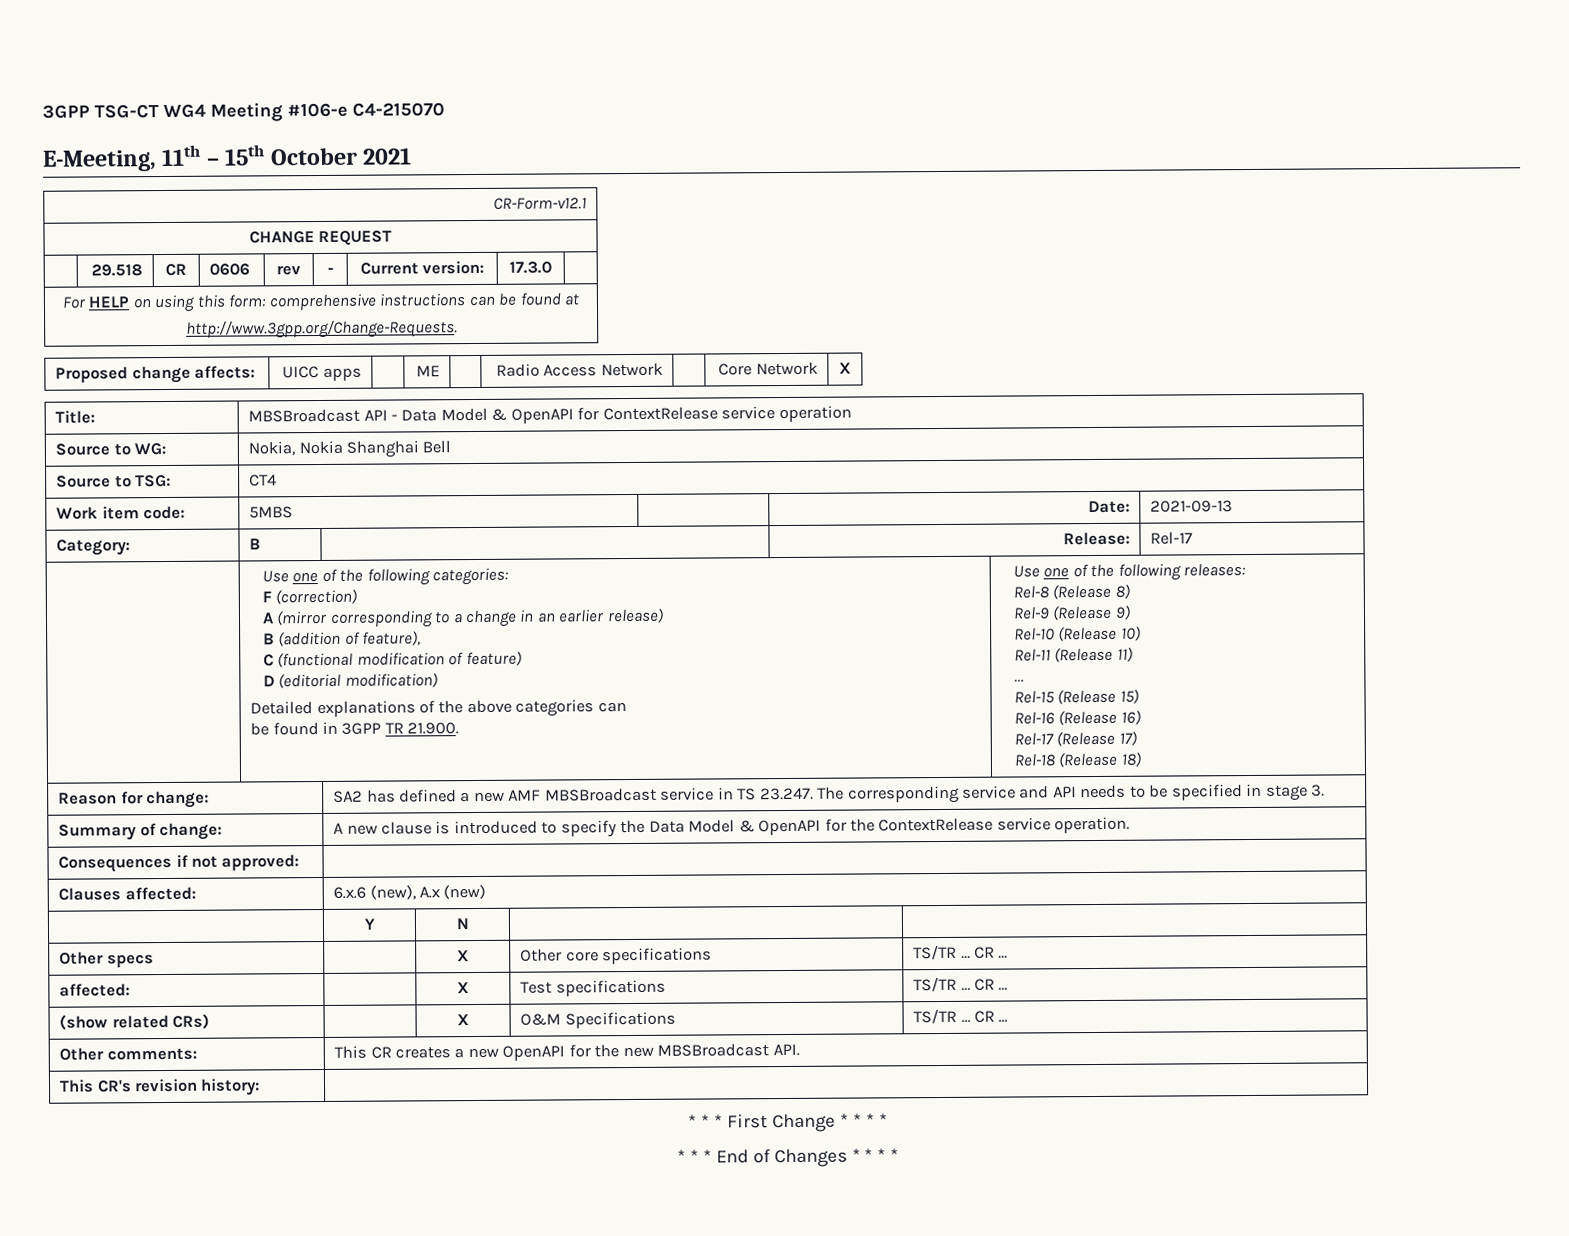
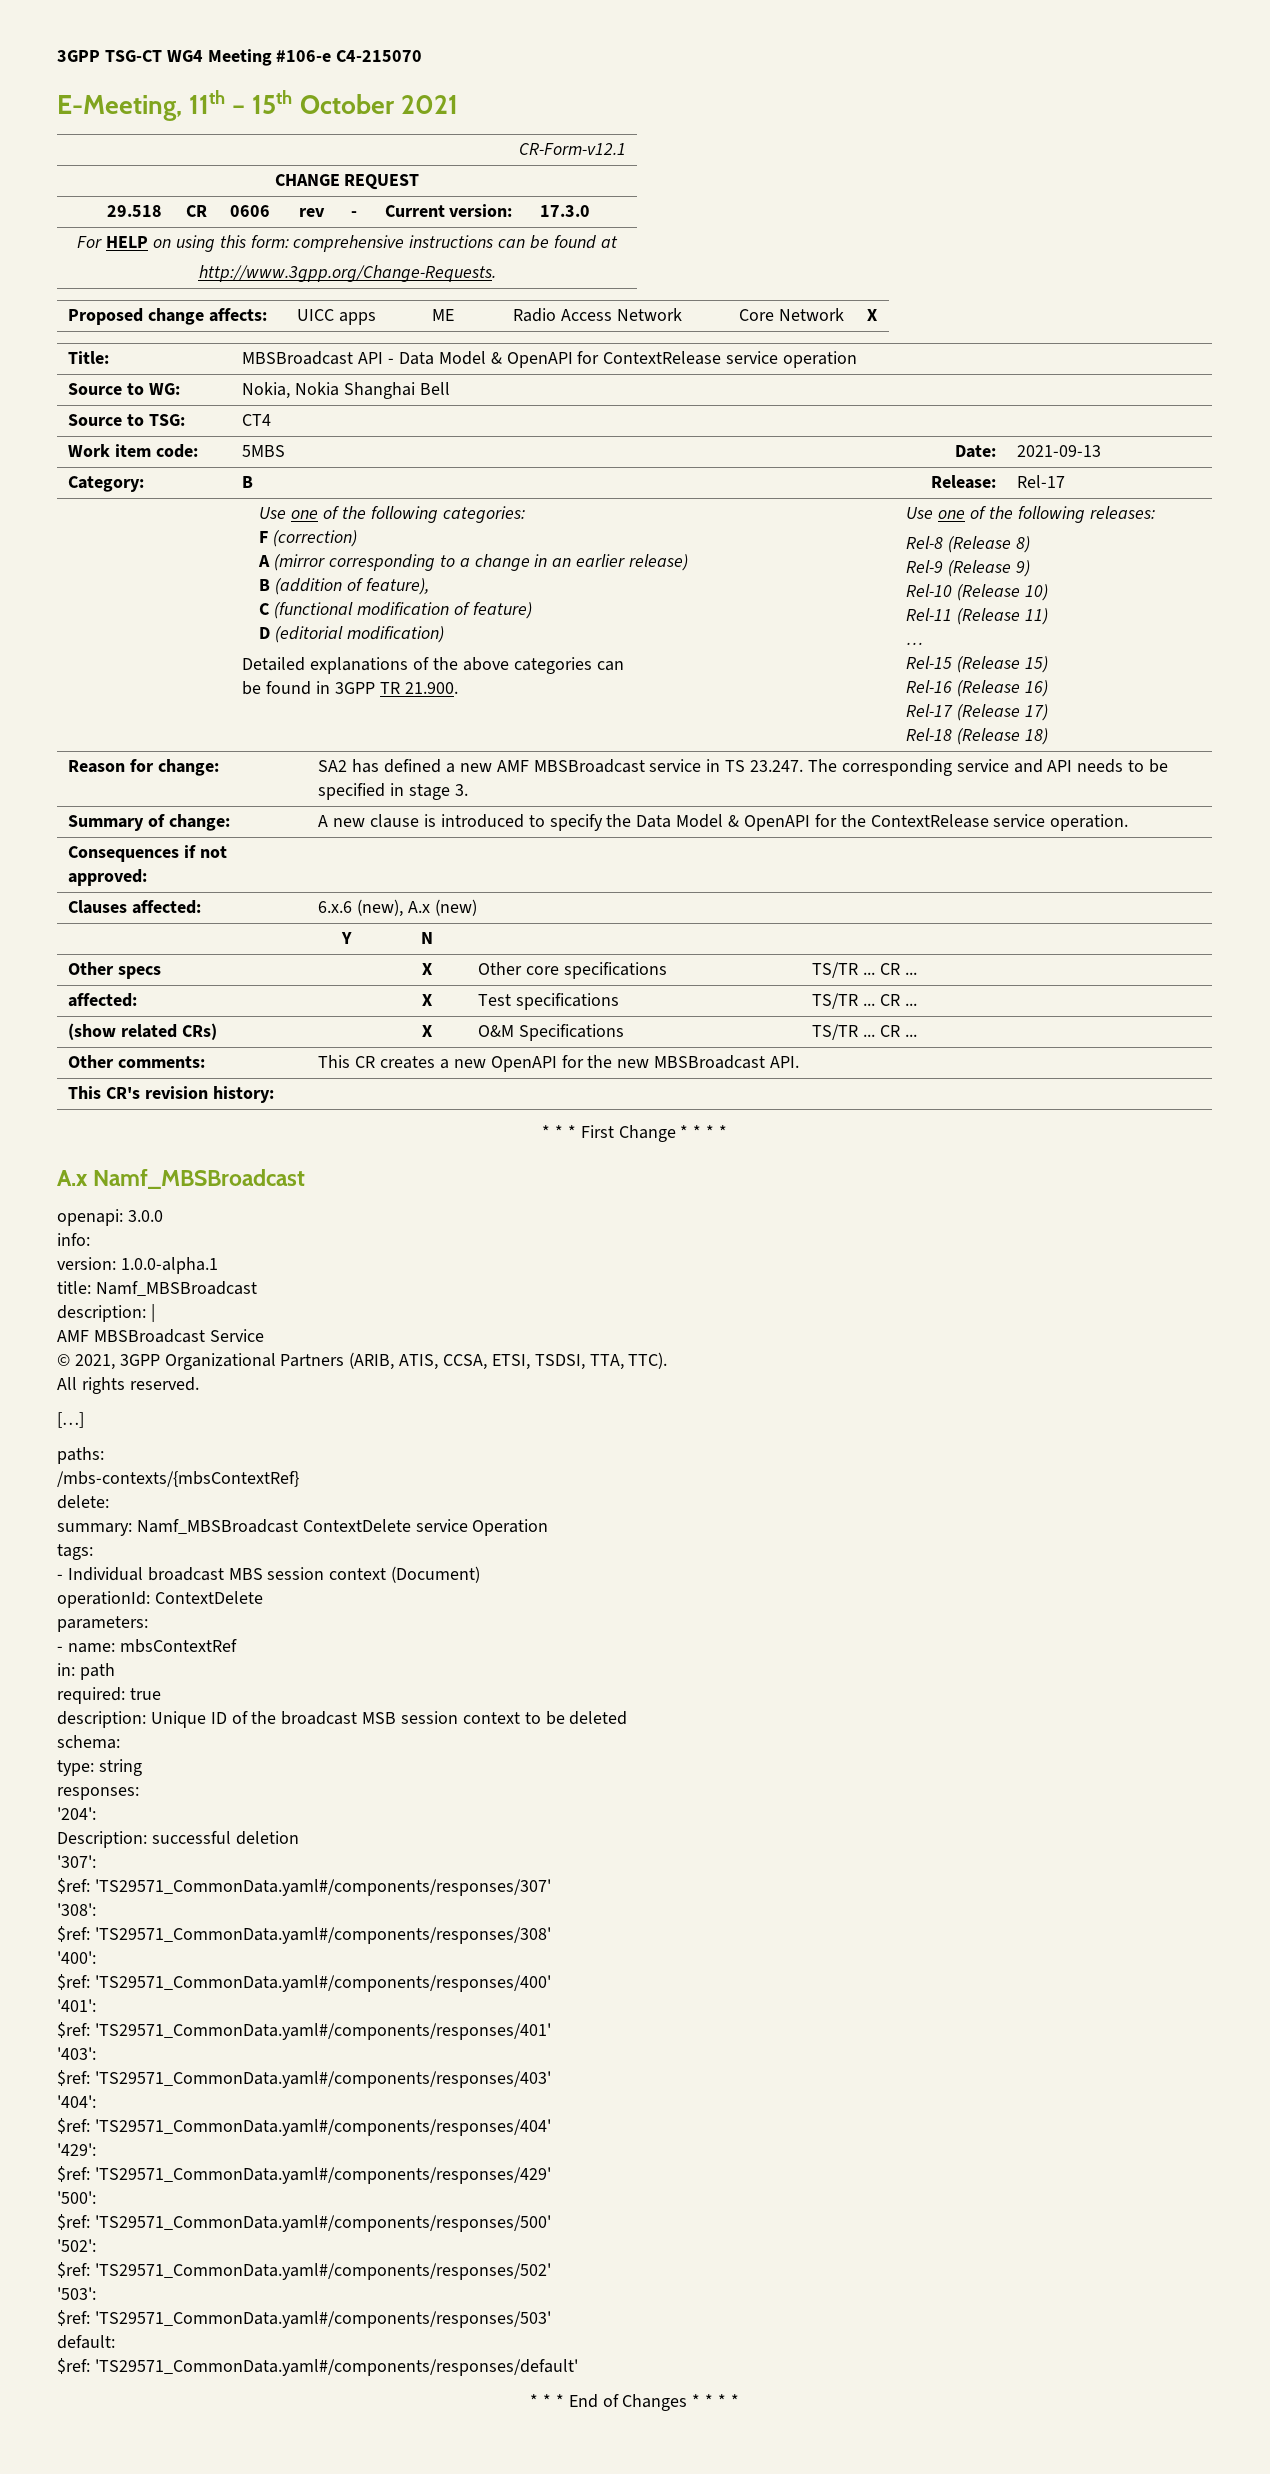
(888, 1120) none -> [57,1169,306,1189] [57,1209,163,1226] [57,1233,90,1246] [57,1257,218,1274] [57,1281,257,1296] [57,1304,155,1323] [57,1329,264,1343] [57,1352,668,1370] [57,1377,199,1394] [57,1412,84,1428] [57,1447,104,1464] [57,1471,299,1487] [57,1495,109,1509] [57,1519,549,1536] [57,1544,93,1560] [57,1566,481,1583] [57,1591,263,1608] [57,1616,148,1632] [57,1639,237,1653] [57,1663,115,1680] [57,1687,161,1704] [57,1711,628,1728] [57,1735,120,1749] [57,1759,142,1776] [57,1787,139,1800] [57,1807,96,1820] [57,1831,299,1848] [57,1855,96,1868] [57,1878,551,1896] [57,1903,96,1916] [57,1926,551,1944] [57,1951,96,1964] [57,1974,551,1992] [57,1999,96,2012] [57,2022,551,2040] [57,2047,96,2060] [57,2070,551,2088] [57,2095,96,2108] [57,2118,551,2136] [57,2143,96,2156] [57,2166,551,2184] [57,2191,96,2204] [57,2214,551,2232] [57,2239,96,2252] [57,2262,551,2280] [57,2287,96,2300] [57,2310,551,2328] [57,2335,115,2349] [57,2358,578,2376] // A.x Namf_MBSBroadcast // openapi: 3.0.0 // info: // version: 1.0.0-alpha.1 // title: Namf_MBSBroadcast // description: | // AMF MBSBroadcast Service // © 2021, 3GPP Organizational Partners (ARIB, ATIS, CCSA, ETSI, TSDSI, TTA, TTC). // All rights reserved. // […] // paths: // /mbs-contexts/{mbsContextRef} // delete: // summary: Namf_MBSBroadcast ContextDelete service Operation // tags: // - Individual broadcast MBS session context (Document) // operationId: ContextDelete // parameters: // - name: mbsContextRef // in: path // required: true // description: Unique ID of the broadcast MSB session context to be deleted // schema: // type: string // responses: // '204': // Description: successful deletion // '307': // $ref: 'TS29571_CommonData.yaml#/components/responses/307' // '308': // $ref: 'TS29571_CommonData.yaml#/components/responses/308' // '400': // $ref: 'TS29571_CommonData.yaml#/components/responses/400' // '401': // $ref: 'TS29571_CommonData.yaml#/components/responses/401' // '403': // $ref: 'TS29571_CommonData.yaml#/components/responses/403' // '404': // $ref: 'TS29571_CommonData.yaml#/components/responses/404' // '429': // $ref: 'TS29571_CommonData.yaml#/components/responses/429' // '500': // $ref: 'TS29571_CommonData.yaml#/components/responses/500' // '502': // $ref: 'TS29571_CommonData.yaml#/components/responses/502' // '503': // $ref: 'TS29571_CommonData.yaml#/components/responses/503' // default: // $ref: 'TS29571_CommonData.yaml#/components/responses/default'

